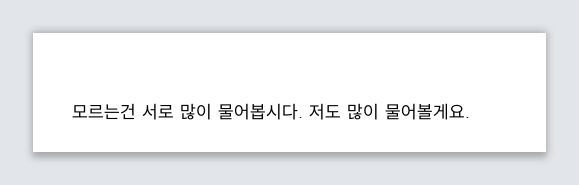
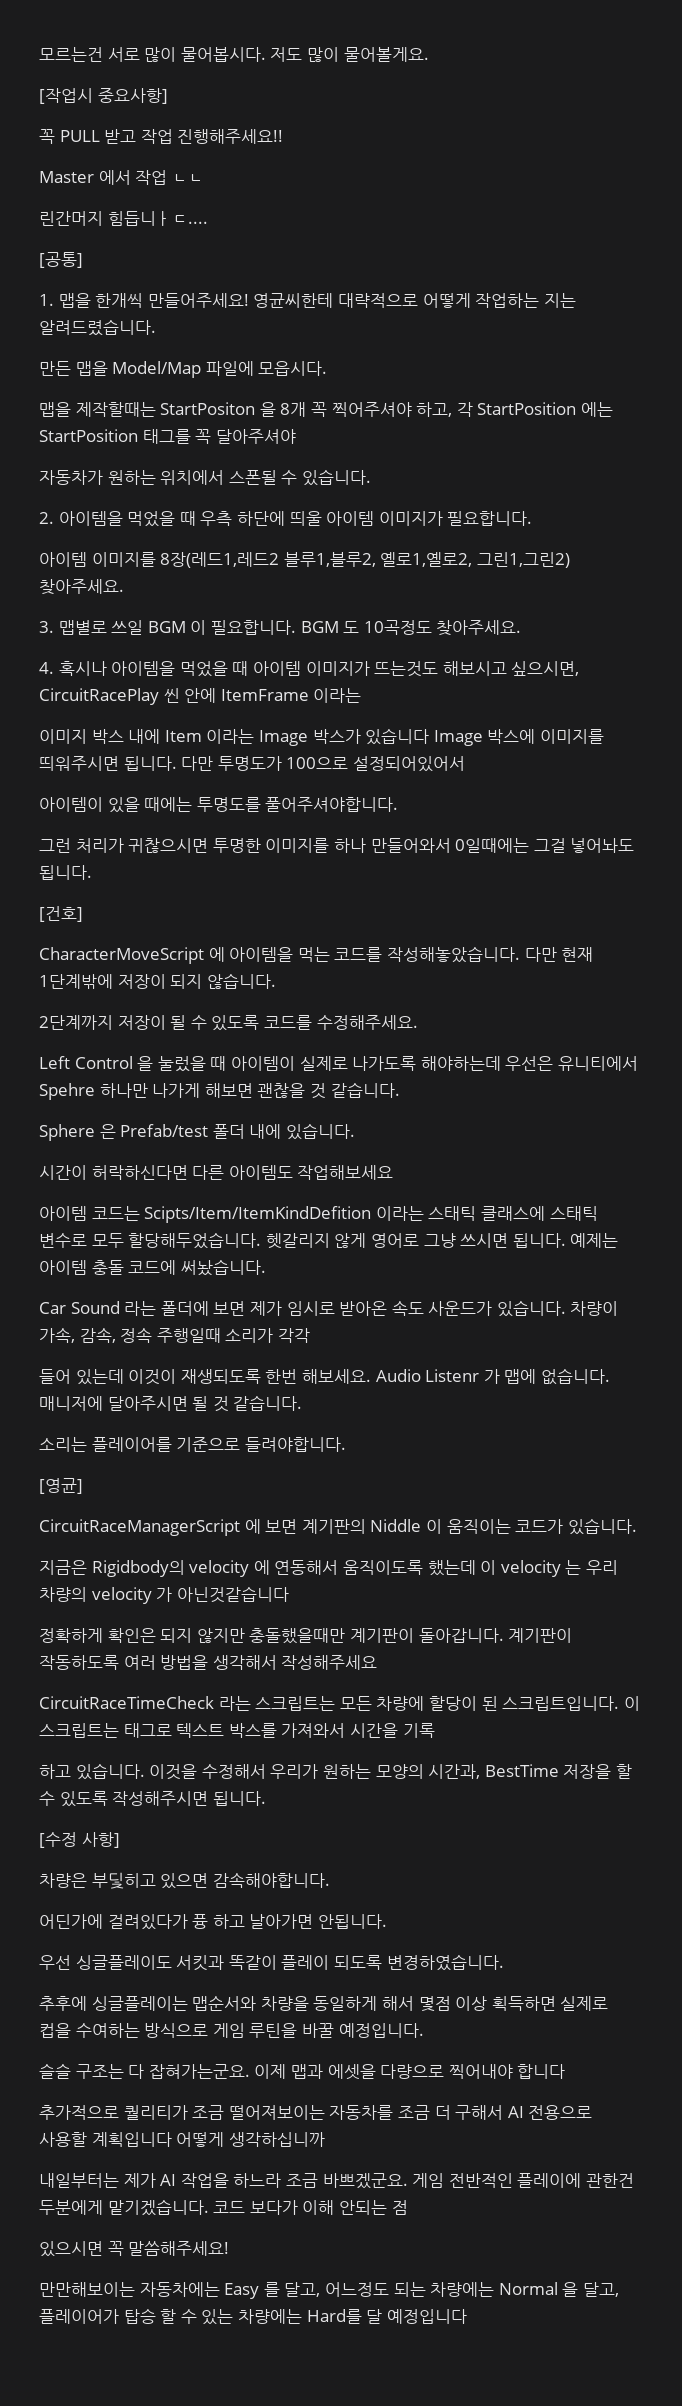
(470, 111) none -> [39,88,168,104] [39,129,284,144] [39,170,204,185] [39,211,208,226] [39,252,83,268] [39,293,576,308] [39,319,156,336] [39,361,328,378] [39,402,613,417] [39,429,296,444] [39,469,371,486] [39,511,533,527] [39,552,570,568] [39,579,124,595] [39,620,522,636] [39,661,580,677] [39,688,362,705] [39,728,604,746] [39,756,465,772] [39,797,399,813] [39,838,635,853] [39,865,92,880] [39,906,83,922] [39,946,594,964] [39,973,276,989] [39,1015,418,1031] [39,1056,638,1072] [39,1082,400,1100] [39,1123,355,1141] [39,1165,394,1180] [39,1206,598,1223] [39,1232,619,1249] [39,1259,266,1276] [39,1300,619,1317] [39,1327,310,1343] [39,1368,610,1385] [39,1395,303,1412] [39,1437,346,1452] [39,1478,83,1494] [39,1518,637,1536] [39,1560,618,1577] [39,1586,289,1604] [39,1628,573,1644] [39,1655,378,1670] [39,1696,640,1711] [39,1723,435,1738] [39,1763,632,1780] [39,1791,266,1807] [39,1832,120,1848] [39,1872,330,1889] [39,1914,387,1930] [39,1954,504,1971] [39,1995,609,2012] [39,2023,424,2038] [39,2063,566,2080] [39,2105,593,2120] [39,2132,325,2147] [39,2173,634,2189] [39,2199,408,2216] [39,2241,230,2257] [39,2282,619,2299] [39,2308,467,2325] // [작업시 중요사항] // 꼭 PULL 받고 작업 진행해주세요!! // Master 에서 작업 ㄴㄴ // 린간머지 힘듭니ㅏㄷ.... // [공통] // 1. 맵을 한개씩 만들어주세요! 영균씨한테 대략적으로 어떻게 작업하는 지는 알려드렸습니다. // 만든 맵을 Model/Map 파일에 모읍시다. // 맵을 제작할때는 StartPositon 을 8개 꼭 찍어주셔야 하고, 각 StartPosition 에는 StartPosition 태그를 꼭 달아주셔야 // 자동차가 원하는 위치에서 스폰될 수 있습니다. // 2. 아이템을 먹었을 때 우측 하단에 띄울 아이템 이미지가 필요합니다. // 아이템 이미지를 8장(레드1,레드2 블루1,블루2, 옐로1,옐로2, 그린1,그린2) 찾아주세요. // 3. 맵별로 쓰일 BGM 이 필요합니다. BGM 도 10곡정도 찾아주세요. // 4. 혹시나 아이템을 먹었을 때 아이템 이미지가 뜨는것도 해보시고 싶으시면, CircuitRacePlay 씬 안에 ItemFrame 이라는 // 이미지 박스 내에 Item 이라는 Image 박스가 있습니다 Image 박스에 이미지를 띄워주시면 됩니다. 다만 투명도가 100으로 설정되어있어서 // 아이템이 있을 때에는 투명도를 풀어주셔야합니다. // 그런 처리가 귀찮으시면 투명한 이미지를 하나 만들어와서 0일때에는 그걸 넣어놔도 됩니다. // [건호] // CharacterMoveScript 에 아이템을 먹는 코드를 작성해놓았습니다. 다만 현재 1단계밖에 저장이 되지 않습니다. // 2단계까지 저장이 될 수 있도록 코드를 수정해주세요. // Left Control 을 눌렀을 때 아이템이 실제로 나가도록 해야하는데 우선은 유니티에서 Spehre 하나만 나가게 해보면 괜찮을 것 같습니다. // Sphere 은 Prefab/test 폴더 내에 있습니다. // 시간이 허락하신다면 다른 아이템도 작업해보세요 // 아이템 코드는 Scipts/Item/ItemKindDefition 이라는 스태틱 클래스에 스태틱 변수로 모두 할당해두었습니다. 헷갈리지 않게 영어로 그냥 쓰시면 됩니다. 예제는 아이템 충돌 코드에 써놨습니다. // Car Sound 라는 폴더에 보면 제가 임시로 받아온 속도 사운드가 있습니다. 차량이 가속, 감속, 정속 주행일때 소리가 각각 // 들어 있는데 이것이 재생되도록 한번 해보세요. Audio Listenr 가 맵에 없습니다. 매니저에 달아주시면 될 것 같습니다. // 소리는 플레이어를 기준으로 들려야합니다. // [영균] // CircuitRaceManagerScript 에 보면 계기판의 Niddle 이 움직이는 코드가 있습니다. // 지금은 Rigidbody의 velocity 에 연동해서 움직이도록 했는데 이 velocity 는 우리 차량의 velocity 가 아닌것같습니다 // 정확하게 확인은 되지 않지만 충돌했을때만 계기판이 돌아갑니다. 계기판이 작동하도록 여러 방법을 생각해서 작성해주세요 // CircuitRaceTimeCheck 라는 스크립트는 모든 차량에 할당이 된 스크립트입니다. 이 스크립트는 태그로 텍스트 박스를 가져와서 시간을 기록 // 하고 있습니다. 이것을 수정해서 우리가 원하는 모양의 시간과, BestTime 저장을 할 수 있도록 작성해주시면 됩니다. // [수정 사항] // 차량은 부딫히고 있으면 감속해야합니다. // 어딘가에 걸려있다가 퓽 하고 날아가면 안됩니다. // 우선 싱글플레이도 서킷과 똑같이 플레이 되도록 변경하였습니다. // 추후에 싱글플레이는 맵순서와 차량을 동일하게 해서 몇점 이상 획득하면 실제로 컵을 수여하는 방식으로 게임 루틴을 바꿀 예정입니다. // 슬슬 구조는 다 잡혀가는군요. 이제 맵과 에셋을 다량으로 찍어내야 합니다 // 추가적으로 퀄리티가 조금 떨어져보이는 자동차를 조금 더 구해서 AI 전용으로 사용할 계획입니다 어떻게 생각하십니까 // 내일부터는 제가 AI 작업을 하느라 조금 바쁘겠군요. 게임 전반적인 플레이에 관한건 두분에게 맡기겠습니다. 코드 보다가 이해 안되는 점 // 있으시면 꼭 말씀해주세요! // 만만해보이는 자동차에는 Easy 를 달고, 어느정도 되는 차량에는 Normal 을 달고, 플레이어가 탑승 할 수 있는 차량에는 Hard를 달 예정입니다

